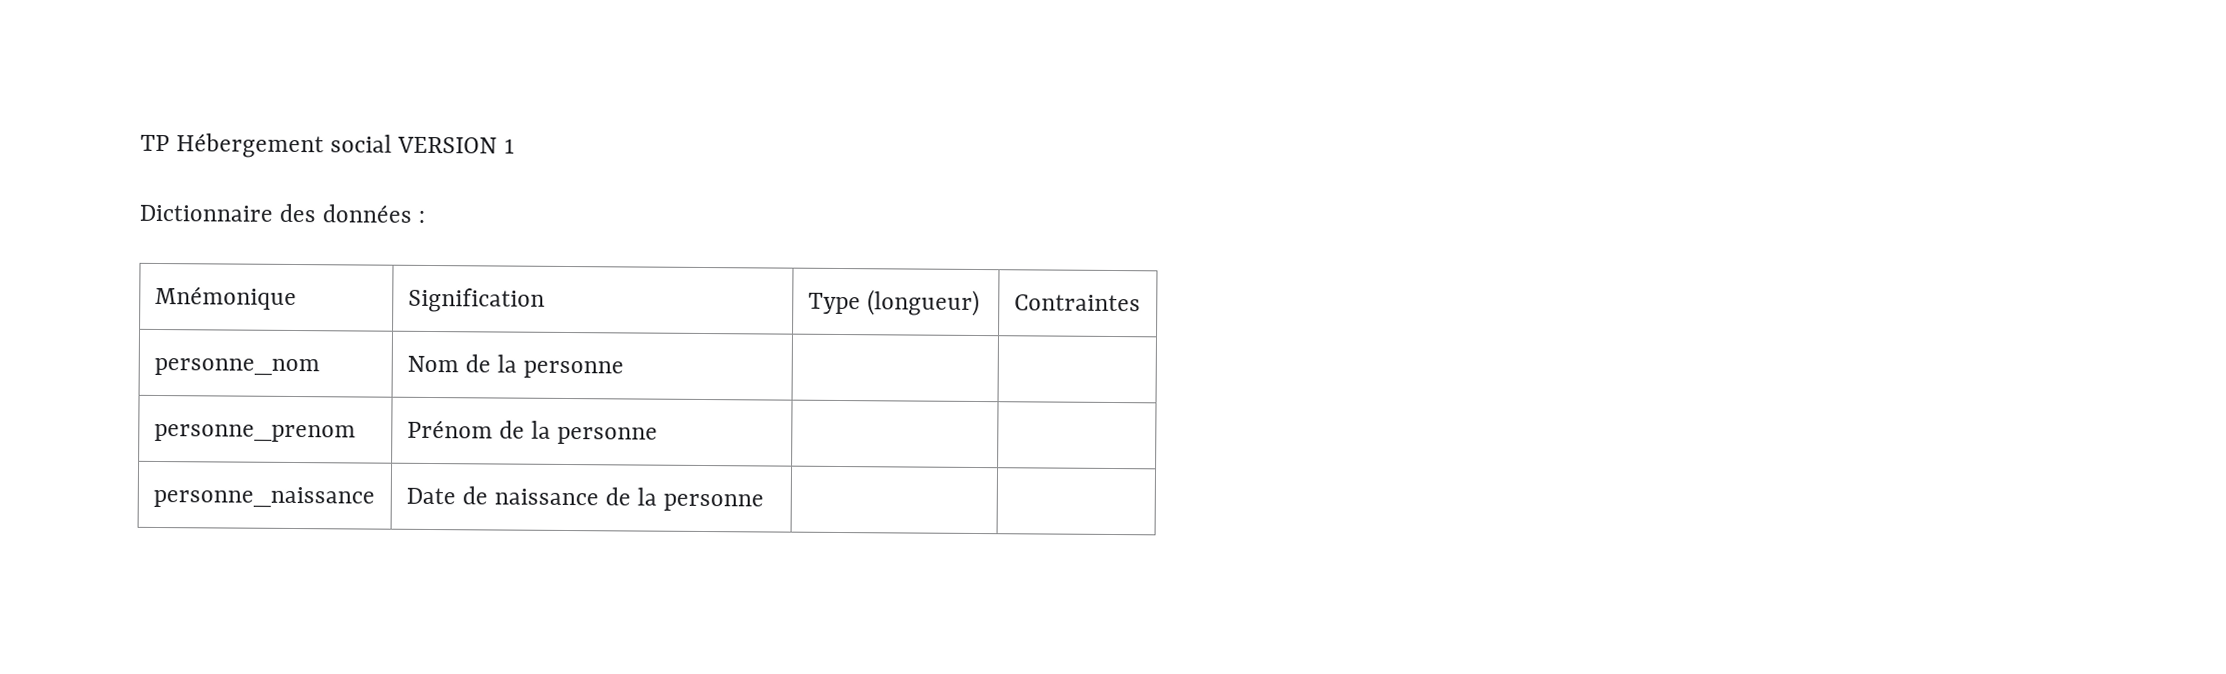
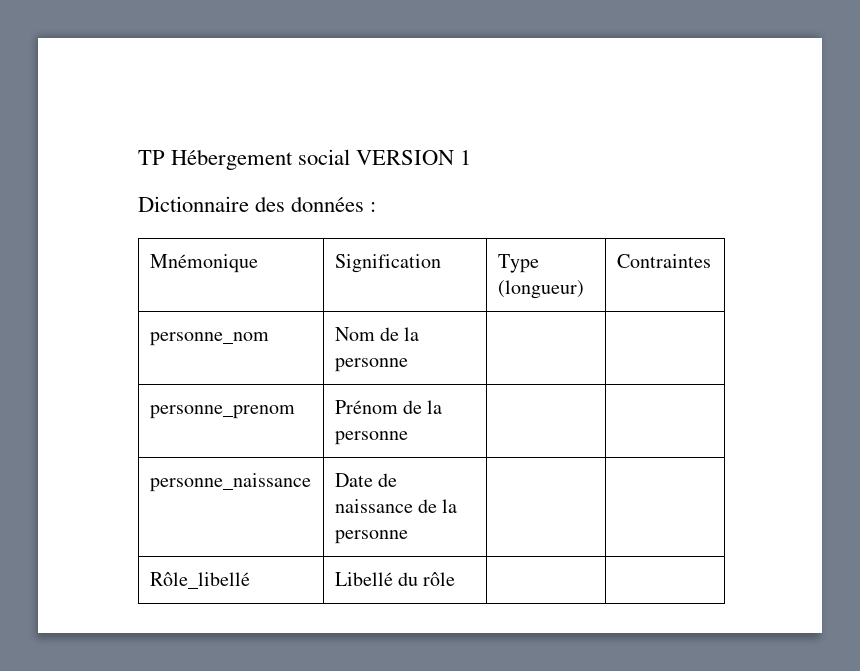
(765, 502) none -> [149,572,250,589] [334,572,456,586] // Rôle_libellé | Libellé du rôle | |

